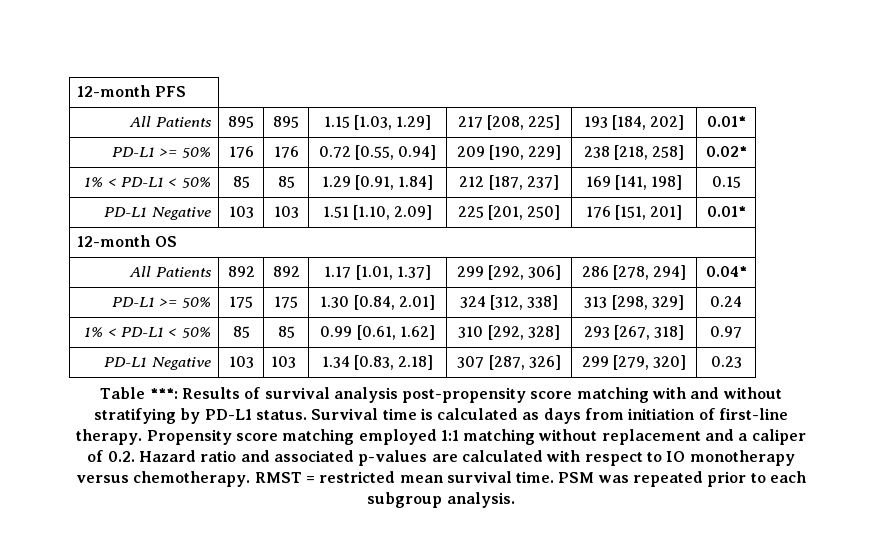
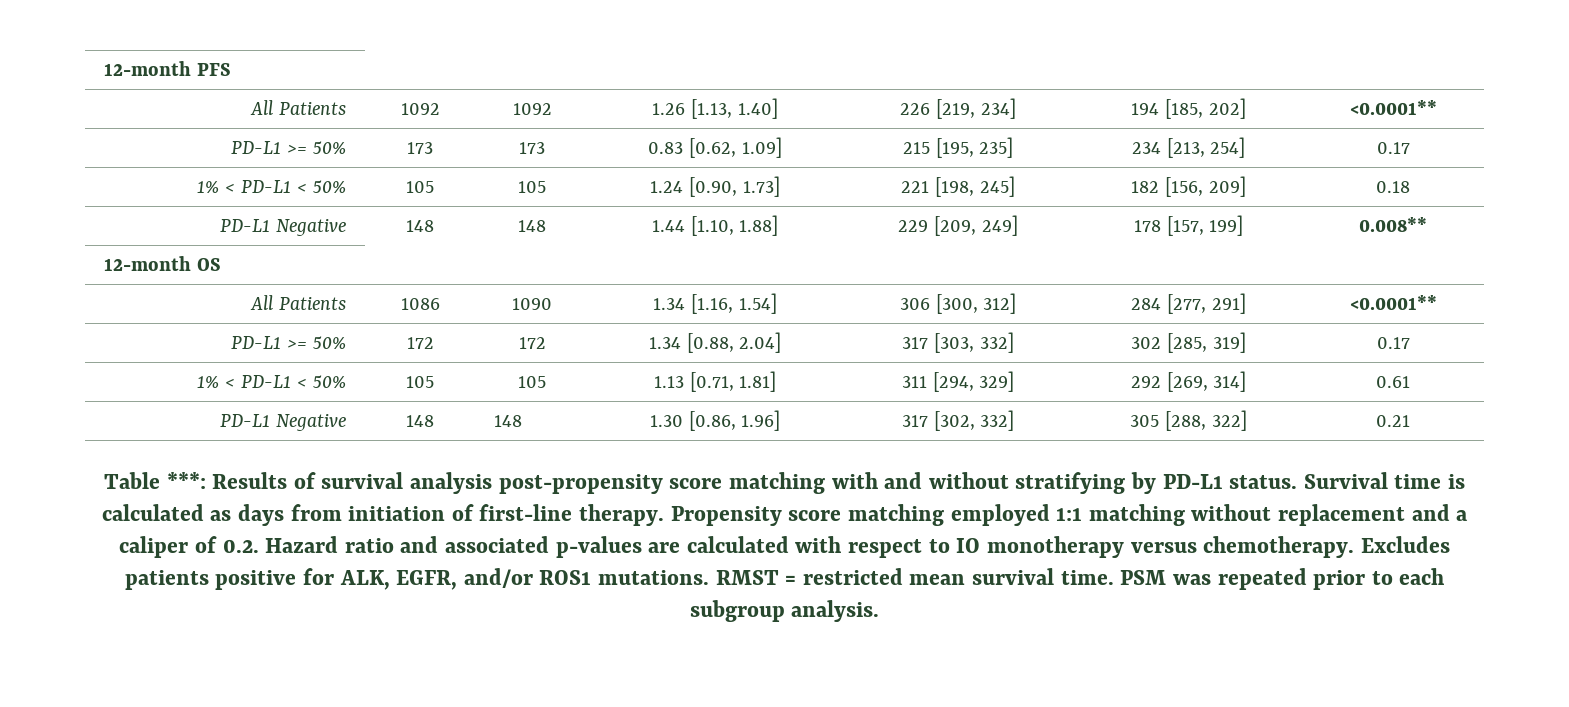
[228,116,254,128] [273,116,299,128] [323,115,432,130] [457,115,561,130] [583,115,646,130] 895 | 895 | 1.15 [1.03, 1.29] | 217 [208, 225] | 193 [184, -> [400,103,440,115] [512,103,552,115] [652,98,778,119] [900,98,1016,119] [1131,99,1203,119] 1092 | 1092 | 1.26 [1.13, 1.40] | 226 [219, 234] | 194 [185,
[706,116,746,127] [111,147,211,158] [228,146,254,158] [273,146,299,158] [318,145,437,160] [456,145,562,160] [583,145,685,160] [705,146,747,157] [84,177,211,188] [232,176,250,188] [277,176,295,188] [321,175,434,190] [459,175,559,190] [585,175,683,190] [711,176,741,188] [104,207,211,220] [228,206,254,218] [273,206,299,218] [322,205,433,220] [457,205,561,220] [585,205,683,220] [706,206,746,217] [77,235,177,247] [129,266,212,277] [227,266,255,277] [272,266,300,277] [324,265,431,280] [456,265,562,280] [581,265,687,280] [705,266,747,277] [111,297,211,308] [229,296,253,308] [274,296,298,308] [320,295,435,310] [459,295,559,310] [584,295,684,310] [710,296,742,307] [84,327,211,338] [232,326,250,338] [277,326,295,338] [320,325,435,340] [458,325,560,340] [583,325,685,340] [710,326,742,338] [104,357,211,370] [228,356,254,368] [271,356,297,368] [321,355,434,370] [457,355,561,370] [581,355,687,370] [710,356,742,368] 0.01* // PD-L1 >= 50% | 176 | 176 | 0.72 [0.55, 0.94] | 209 [190, 229] | 238 [218, 258] | 0.02* // 1% < PD-L1 < 50% | 85 | 85 | 1.29 [0.91, 1.84] | 212 [187, 237] | 169 [141, 198] | 0.15 // PD-L1 Negative | 103 | 103 | 1.51 [1.10, 2.09] | 225 [201, 250] | 176 [151, 201] | 0.01* // 12-month OS // All Patients | 892 | 892 | 1.17 [1.01, 1.37] | 299 [292, 306] | 286 [278, 294] | 0.04* // PD-L1 >= 50% | 175 | 175 | 1.30 [0.84, 2.01] | 324 [312, 338] | 313 [298, 329] | 0.24 // 1% < PD-L1 < 50% | 85 | 85 | 0.99 [0.61, 1.62] | 310 [292, 328] | 293 [267, 318] | 0.97 // PD-L1 Negative | 103 | 103 | 1.34 [0.83, 2.18] | 307 [287, 326] | 299 [279, 320] | 0.23 -> [1349,100,1437,115] [231,141,347,154] [407,142,433,154] [519,142,545,154] [648,137,782,158] [902,137,1014,158] [1131,137,1246,158] [1376,142,1410,154] [197,180,347,193] [406,181,434,193] [518,181,546,193] [650,176,780,197] [901,176,1015,197] [1131,176,1246,197] [1376,181,1410,193] [220,219,347,236] [406,220,434,232] [518,220,546,232] [651,215,779,236] [898,215,1018,236] [1133,215,1244,236] [1359,217,1427,232] [103,256,221,271] [250,295,347,310] [400,298,440,310] [512,298,552,310] [653,293,777,314] [899,293,1017,314] [1131,293,1246,314] [1349,295,1437,310] [231,336,347,349] [406,337,434,349] [518,337,546,349] [648,332,782,353] [902,332,1014,353] [1131,332,1246,353] [1376,337,1410,349] [197,375,347,388] [406,376,434,388] [518,376,546,388] [653,371,777,392] [901,371,1015,392] [1130,371,1247,392] [1376,376,1410,388] [220,414,347,431] [406,415,434,427] [493,415,522,427] [649,410,781,431] [901,410,1015,431] [1130,410,1247,431] [1376,415,1410,427] <0.0001** // PD-L1 >= 50% | 173 | 173 | 0.83 [0.62, 1.09] | 215 [195, 235] | 234 [213, 254] | 0.17 // 1% < PD-L1 < 50% | 105 | 105 | 1.24 [0.90, 1.73] | 221 [198, 245] | 182 [156, 209] | 0.18 // PD-L1 Negative | 148 | 148 | 1.44 [1.10, 1.88] | 229 [209, 249] | 178 [157, 199] | 0.008** // 12-month OS // All Patients | 1086 | 1090 | 1.34 [1.16, 1.54] | 306 [300, 312] | 284 [277, 291] | <0.0001** // PD-L1 >= 50% | 172 | 172 | 1.34 [0.88, 2.04] | 317 [303, 332] | 302 [285, 319] | 0.17 // 1% < PD-L1 < 50% | 105 | 105 | 1.13 [0.71, 1.81] | 311 [294, 329] | 292 [269, 314] | 0.61 // PD-L1 Negative | 148 | 148 | 1.30 [0.86, 1.96] | 317 [302, 332] | 305 [288, 322] | 0.21
(251, 479) none -> [1360,536,1450,553] [124,568,709,590] Excludes patients positive for ALK, EGFR, and/or ROS1 mutations.

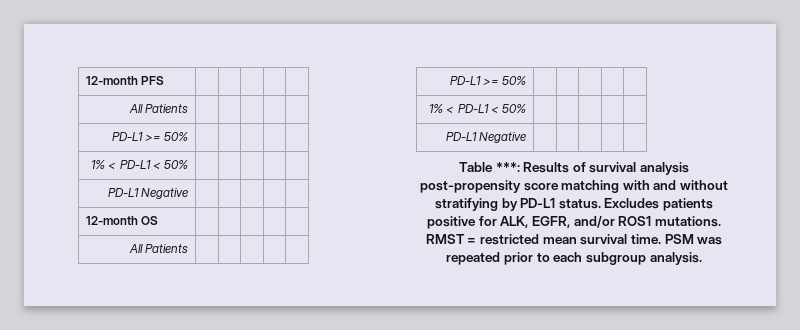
[250,100,347,115] [400,103,440,115] [512,103,552,115] [652,98,778,119] [900,98,1016,119] [1131,98,1246,119] [1349,100,1437,115] [231,141,347,154] [407,142,433,154] [519,142,545,154] [648,137,782,158] [902,137,1014,158] [1131,137,1246,158] [1376,142,1410,154] [197,180,347,193] [406,181,434,193] [518,181,546,193] [650,176,780,197] [901,176,1015,197] [1131,176,1246,197] [1376,181,1410,193] [220,219,347,236] [406,220,434,232] [518,220,546,232] [651,215,779,236] [898,215,1018,236] [1133,215,1244,236] [1359,217,1427,232] // All Patients | 1092 | 1092 | 1.26 [1.13, 1.40] | 226 [219, 234] | 194 [185, 202] | <0.0001** // PD-L1 >= 50% | 173 | 173 | 0.83 [0.62, 1.09] | 215 [195, 235] | 234 [213, 254] | 0.17 // 1% < PD-L1 < 50% | 105 | 105 | 1.24 [0.90, 1.73] | 221 [198, 245] | 182 [156, 209] | 0.18 // PD-L1 Negative | 148 | 148 | 1.44 [1.10, 1.88] | 229 [209, 249] | 178 [157, 199] | 0.008** -> [128,104,189,113] [111,132,189,141] [91,160,189,169] [107,188,189,199] | | | | | // All Patients | | | | | // PD-L1 >= 50% | | | | | // 1% < PD-L1 < 50% | | | | | // PD-L1 Negative | | | | |
[250,295,347,310] [400,298,440,310] [512,298,552,310] [653,293,777,314] [899,293,1017,314] [1131,293,1246,314] [1349,295,1437,310] [231,336,347,349] [406,337,434,349] [518,337,546,349] [648,332,782,353] [902,332,1014,353] [1131,332,1246,353] [1376,337,1410,349] [197,375,347,388] [406,376,434,388] [518,376,546,388] [653,371,777,392] [901,371,1015,392] [1130,371,1247,392] [1376,376,1410,388] [220,414,347,431] [406,415,434,427] [493,415,522,427] [649,410,781,431] [901,410,1015,431] [1130,410,1247,431] [1376,415,1410,427] // All Patients | 1086 | 1090 | 1.34 [1.16, 1.54] | 306 [300, 312] | 284 [277, 291] | <0.0001** // PD-L1 >= 50% | 172 | 172 | 1.34 [0.88, 2.04] | 317 [303, 332] | 302 [285, 319] | 0.17 // 1% < PD-L1 < 50% | 105 | 105 | 1.13 [0.71, 1.81] | 311 [294, 329] | 292 [269, 314] | 0.61 // PD-L1 Negative | 148 | 148 | 1.30 [0.86, 1.96] | 317 [302, 332] | 305 [288, 322] | 0.21 -> [128,244,189,253] [449,76,527,85] [429,104,527,113] [445,132,527,143] | | | | | // All Patients | | | | | // PD-L1 >= 50% | | | | | // 1% < PD-L1 < 50% | | | | | // PD-L1 Negative | | | | |
[1303,472,1466,489] [101,504,1469,526] [119,536,1355,558] Survival time is calculated as days from initiation of first-line therapy. Propensity score matching employed 1:1 matching without replacement and a caliper of 0.2. Hazard ratio and associated p-values are calculated with respect to IO monotherapy versus chemotherapy. -> (601, 204) none

